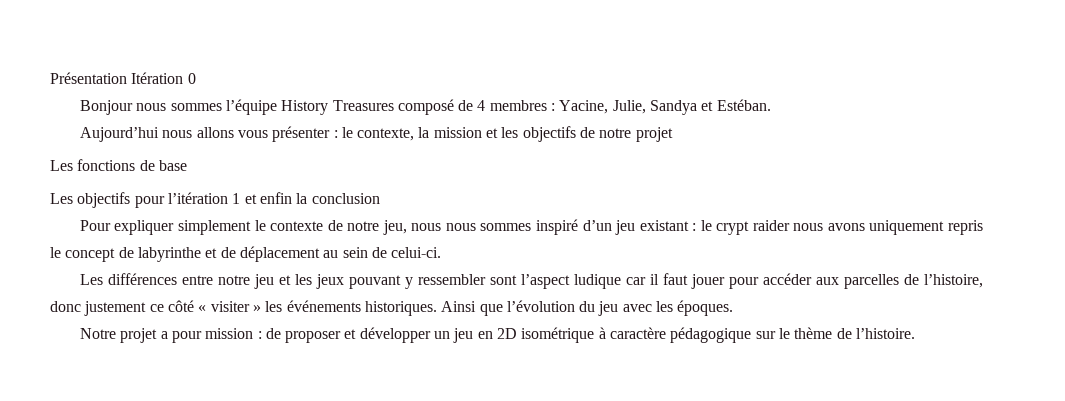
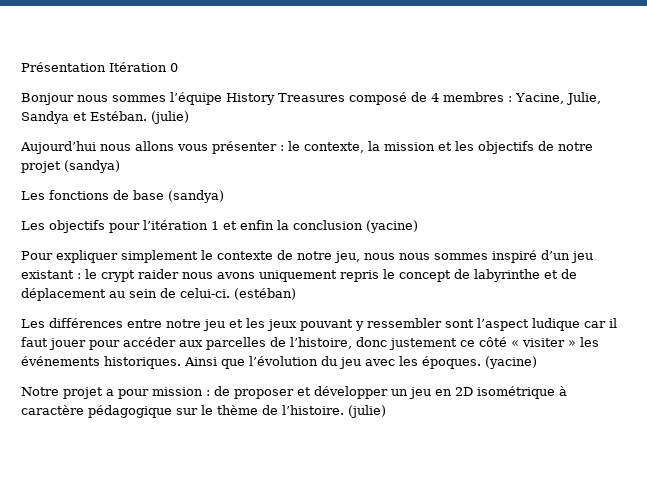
(771, 105) none -> [151,111,189,124] (julie)
(673, 134) none -> [64,160,120,173] (sandya)
(187, 165) none -> [168,190,224,203] (sandya)
(380, 198) none -> [366,220,418,233] (yacine)
(442, 252) none -> [234,288,296,300] (estéban)
(734, 308) none -> [485,356,537,369] (yacine)
(915, 333) none -> [348,405,386,418] (julie)

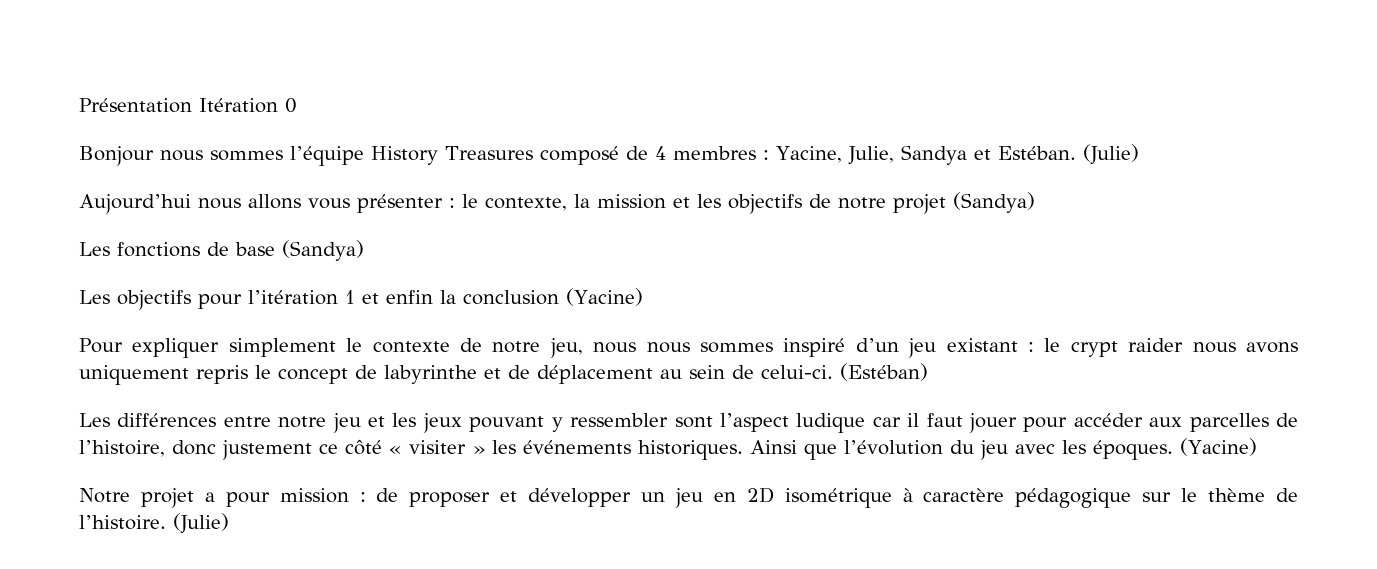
[151,111,189,124] (julie) -> [1082,144,1139,165] (Julie)
[64,160,120,173] (sandya) -> [953,192,1035,213] (Sandya)
[168,190,224,203] (sandya) -> [282,240,364,261] (Sandya)
[366,220,418,233] (yacine) -> [566,288,643,306] (Yacine)
[234,288,296,300] (estéban) -> [840,363,928,381] (Estéban)
[485,356,537,369] (yacine) -> [1180,438,1257,456] (Yacine)
[348,405,386,418] (julie) -> [173,513,229,534] (Julie)

